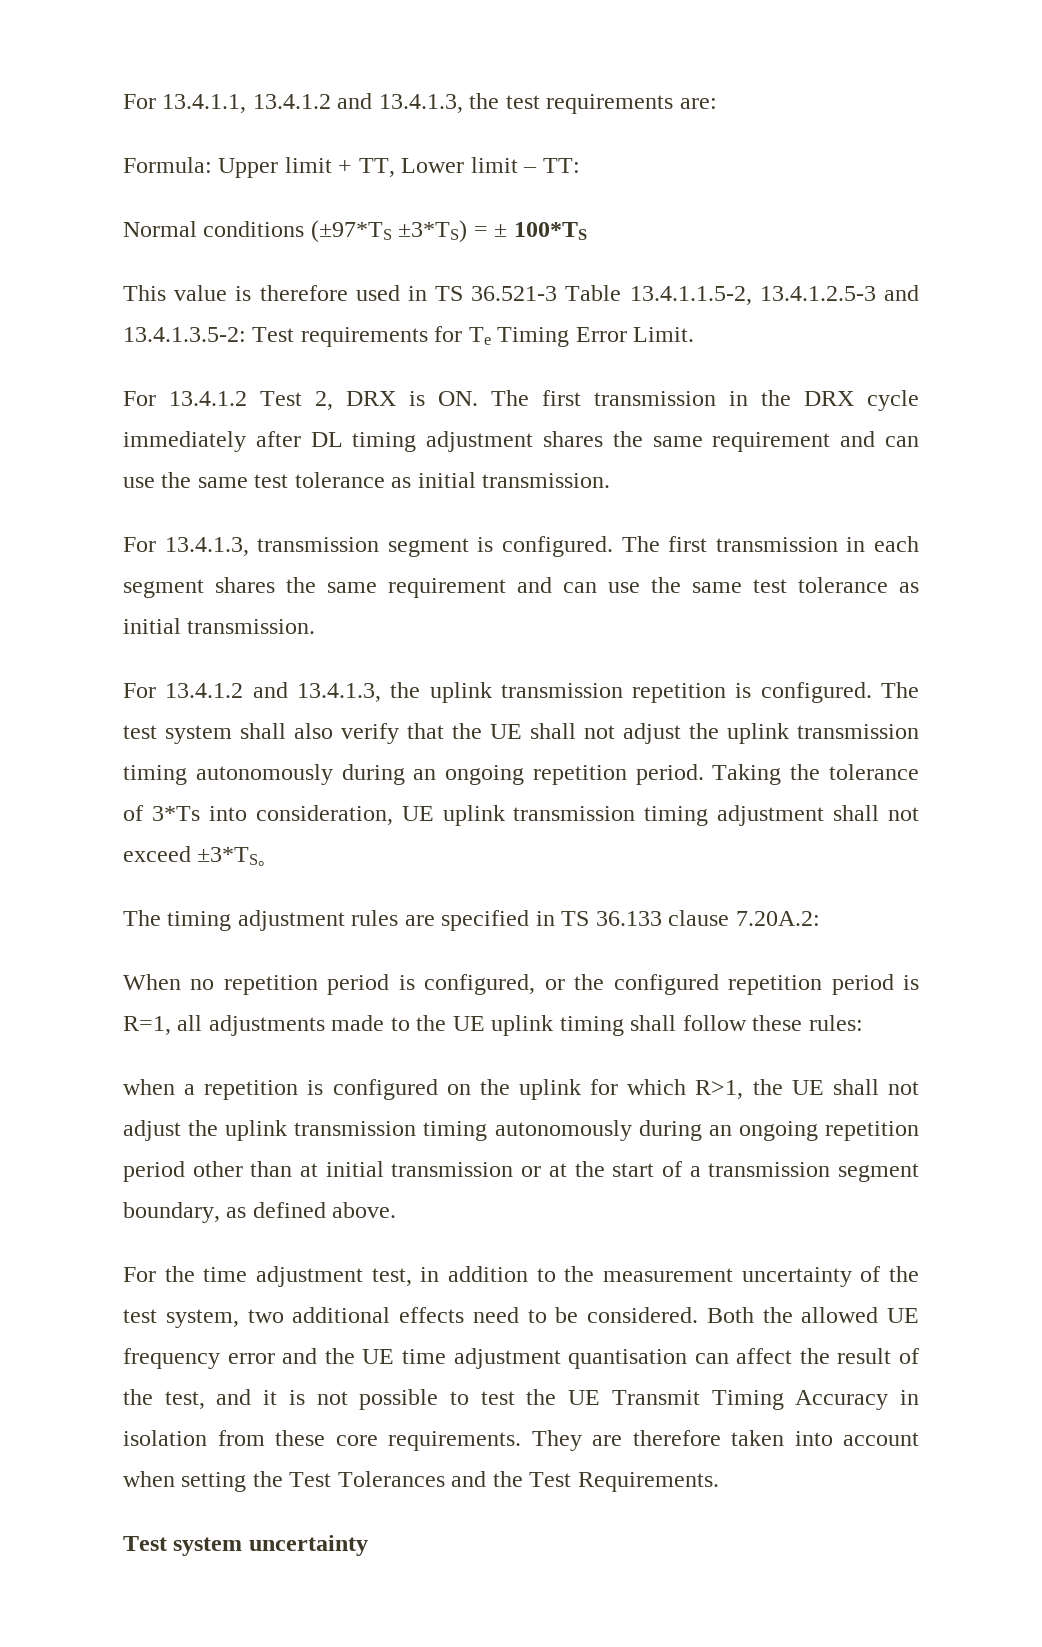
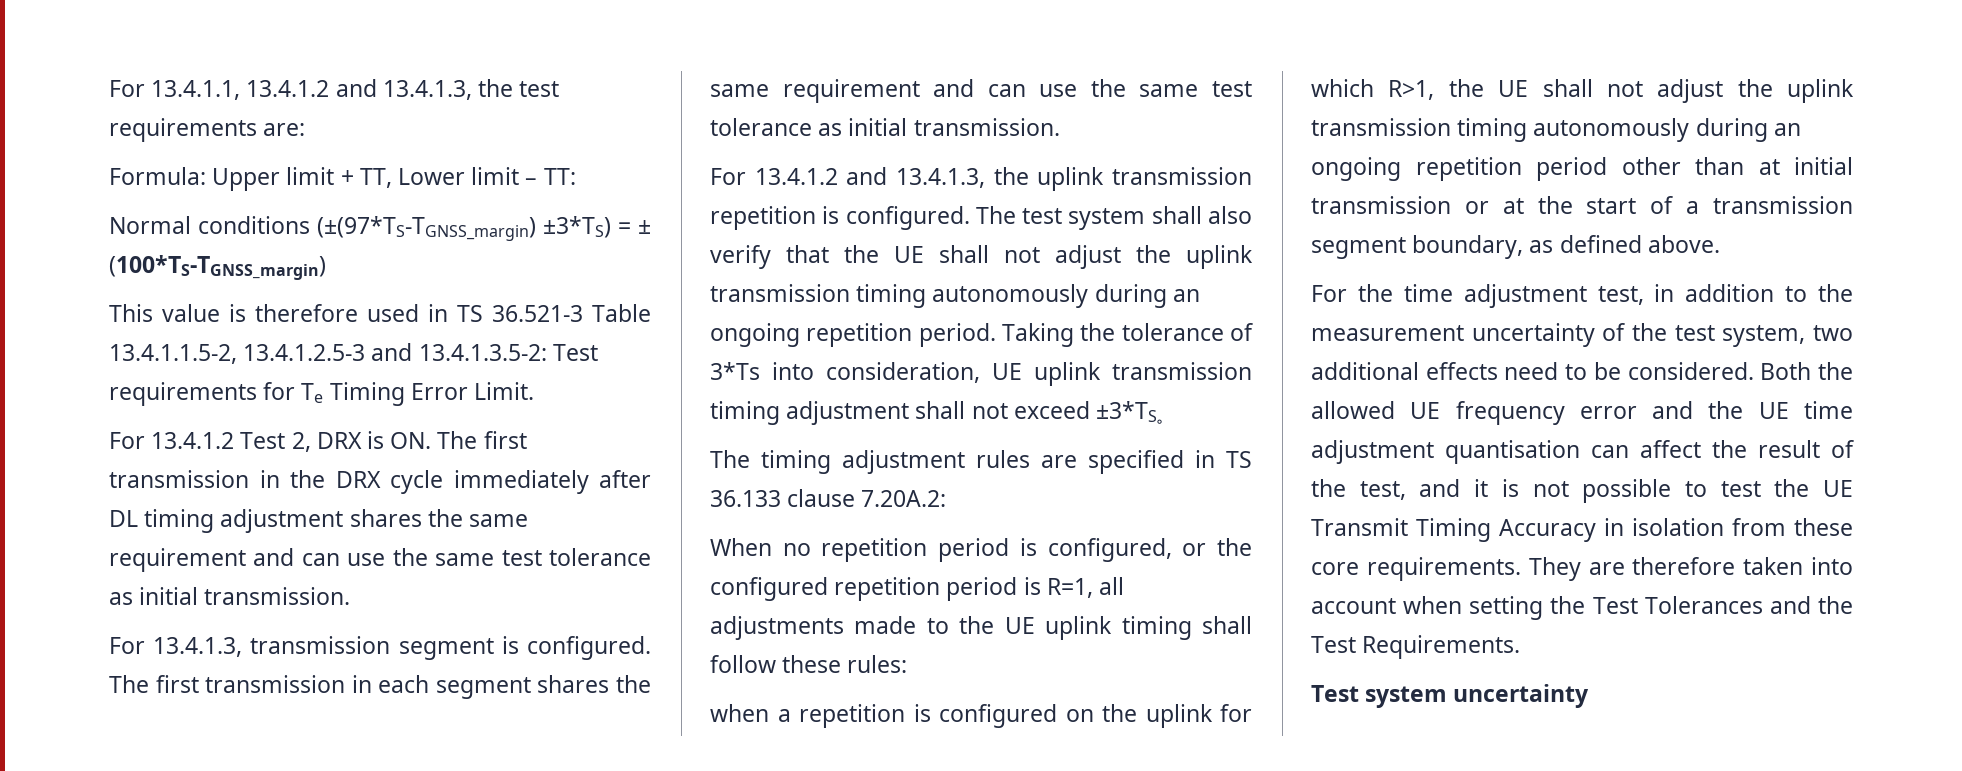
[310,220,392,243] (±97*TS -> [317,216,536,241] (±(97*TS-TGNSS_margin)
[513,222,587,240] 100*TS -> [109,255,326,280] (100*TS-TGNSS_margin)

